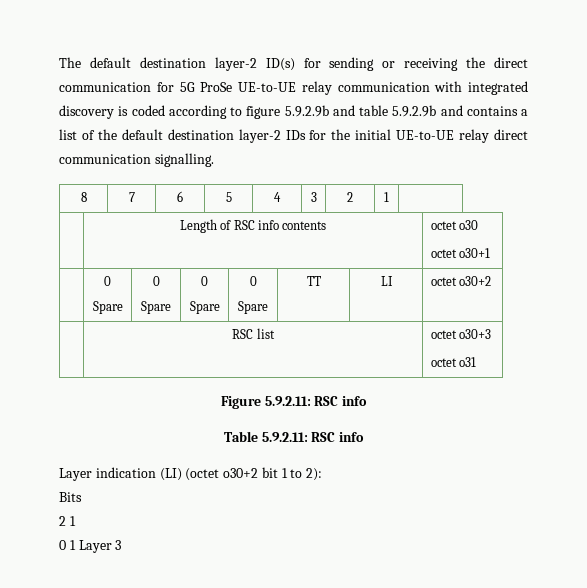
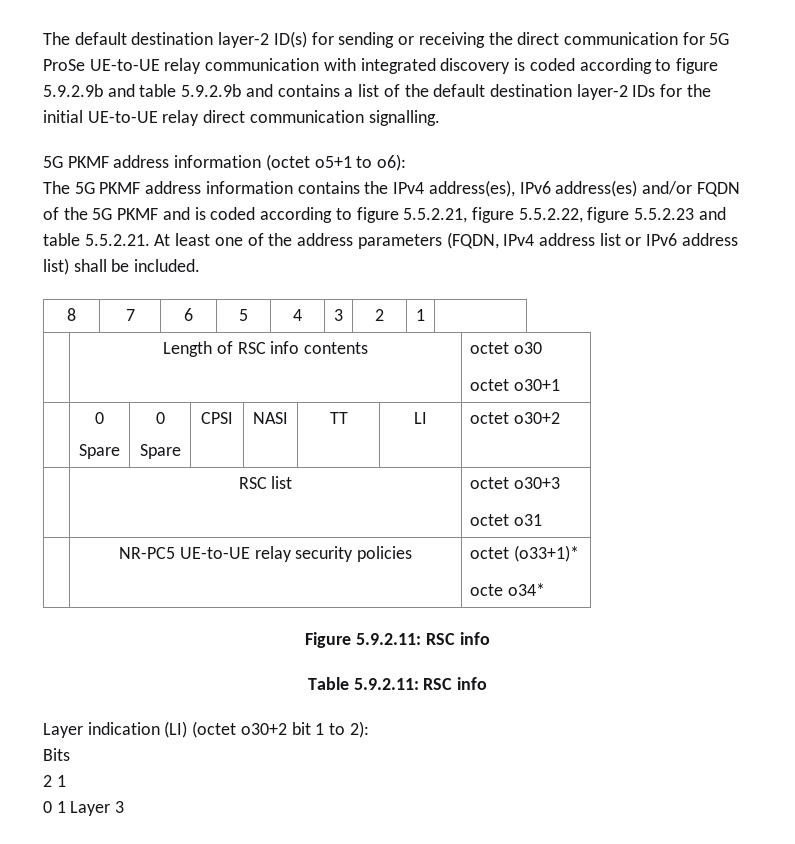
(214, 160) none -> [43,154,407,171] [43,180,740,197] [43,207,726,223] [43,232,738,249] [43,258,201,275] // 5G PKMF address information (octet o5+1 to o6): // The 5G PKMF address information contains the IPv4 address(es), IPv6 address(es) and/or FQDN of the 5G PKMF and is coded according to figure 5.5.2.21, figure 5.5.2.22, figure 5.5.2.23 and table 5.5.2.21. At least one of the address parameters (FQDN, IPv4 address list or IPv6 address list) shall be included.
[201,276,208,286] [189,301,220,314] [249,276,257,286] [238,301,268,314] 0 // Spare | 0 // Spare -> [201,412,233,424] [253,412,288,424] CPSI | NASI
(476, 362) none -> [119,546,412,562] [470,545,579,562] [470,583,545,596] // | NR-PC5 UE-to-UE relay security policies | octet (o33+1)* // octe o34*

